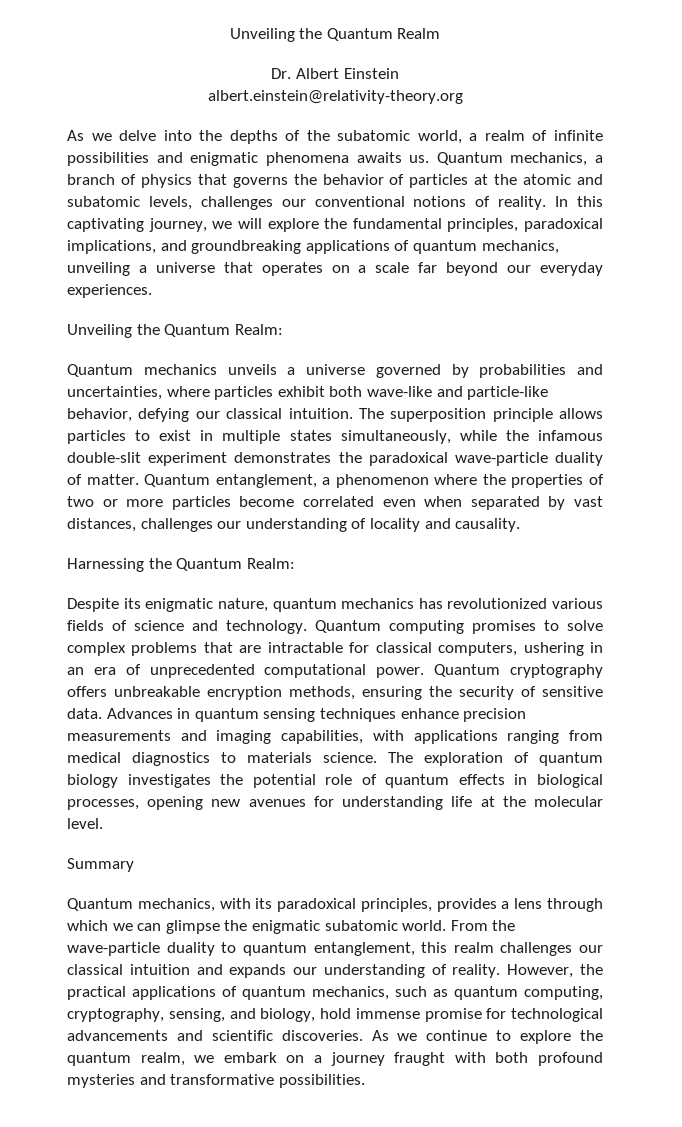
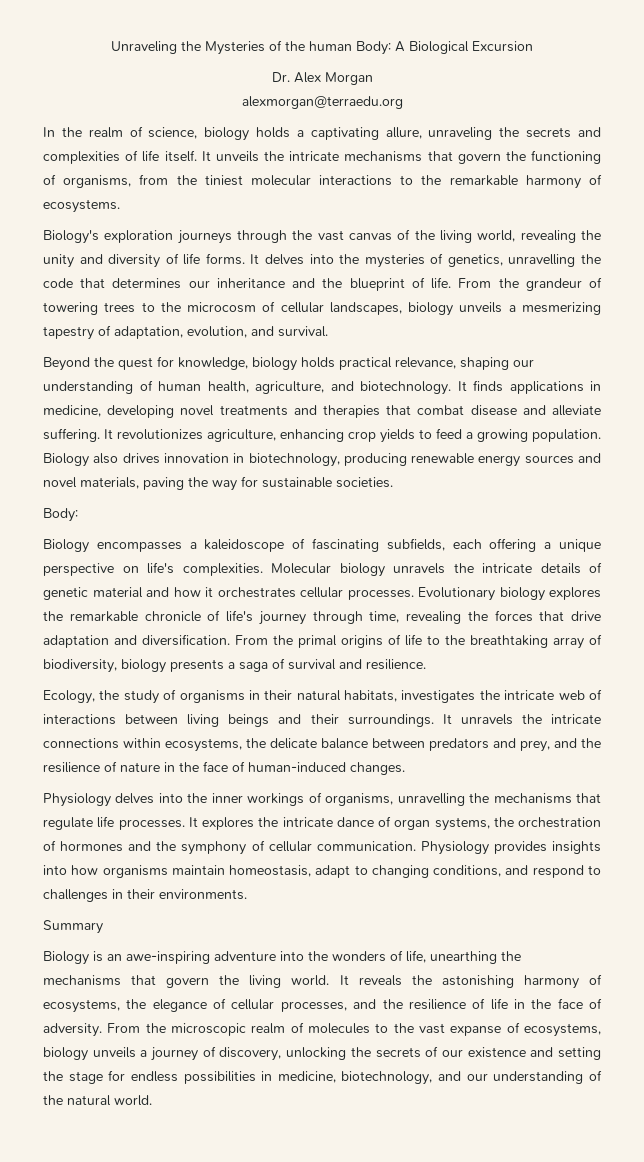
[229,28,441,42] [271,68,399,79] [207,90,463,104] [67,130,603,144] [67,152,603,166] [67,174,603,188] [67,196,604,210] [67,218,603,232] [67,240,559,254] [67,262,604,276] [67,284,152,298] [67,324,283,338] [67,364,603,378] [67,386,549,400] [67,408,603,422] [67,430,603,444] [67,452,604,466] [67,474,604,488] [67,496,604,510] [67,518,521,532] [67,558,295,572] [67,598,603,612] [67,620,603,634] [67,642,603,656] [67,664,603,678] [67,686,603,700] [67,708,527,722] [67,730,603,744] [67,752,603,766] [67,774,603,788] [67,796,603,810] [67,818,103,829] [67,858,134,872] [67,898,603,912] [67,920,516,934] [67,942,603,956] [67,964,603,978] [67,986,603,1000] [67,1008,603,1022] [67,1030,604,1044] [67,1052,603,1066] [67,1074,365,1088] Unveiling the Quantum Realm // Dr. Albert Einstein // albert.einstein@relativity-theory.org // As we delve into the depths of the subatomic world, a realm of infinite possibilities and enigmatic phenomena awaits us. Quantum mechanics, a branch of physics that governs the behavior of particles at the atomic and subatomic levels, challenges our conventional notions of reality. In this captivating journey, we will explore the fundamental principles, paradoxical implications, and groundbreaking applications of quantum mechanics, unveiling a universe that operates on a scale far beyond our everyday experiences. // Unveiling the Quantum Realm: // Quantum mechanics unveils a universe governed by probabilities and uncertainties, where particles exhibit both wave-like and particle-like behavior, defying our classical intuition. The superposition principle allows particles to exist in multiple states simultaneously, while the infamous double-slit experiment demonstrates the paradoxical wave-particle duality of matter. Quantum entanglement, a phenomenon where the properties of two or more particles become correlated even when separated by vast distances, challenges our understanding of locality and causality. // Harnessing the Quantum Realm: // Despite its enigmatic nature, quantum mechanics has revolutionized various fields of science and technology. Quantum computing promises to solve complex problems that are intractable for classical computers, ushering in an era of unprecedented computational power. Quantum cryptography offers unbreakable encryption methods, ensuring the security of sensitive data. Advances in quantum sensing techniques enhance precision measurements and imaging capabilities, with applications ranging from medical diagnostics to materials science. The exploration of quantum biology investigates the potential role of quantum effects in biological processes, opening new avenues for understanding life at the molecular level. // Summary // Quantum mechanics, with its paradoxical principles, provides a lens through which we can glimpse the enigmatic subatomic world. From the wave-particle duality to quantum entanglement, this realm challenges our classical intuition and expands our understanding of reality. However, the practical applications of quantum mechanics, such as quantum computing, cryptography, sensing, and biology, hold immense promise for technological advancements and scientific discoveries. As we continue to explore the quantum realm, we embark on a journey fraught with both profound mysteries and transformative possibilities. -> [111,40,533,55] [271,72,373,85] [241,96,403,109] [43,126,601,141] [43,150,601,164] [43,174,602,189] [43,199,120,213] [43,229,601,244] [43,253,601,268] [43,277,602,291] [43,301,601,316] [43,325,328,340] [43,356,534,371] [43,380,601,395] [43,405,601,418] [43,428,601,443] [43,453,601,467] [43,476,393,491] [43,508,78,522] [43,538,602,553] [43,562,602,577] [43,587,601,601] [43,610,601,625] [43,634,602,649] [43,658,426,673] [43,689,602,704] [43,714,602,727] [43,738,601,752] [43,761,405,775] [43,792,601,807] [43,816,601,831] [43,840,601,855] [43,865,601,878] [43,889,247,902] [43,920,103,934] [43,950,521,965] [43,974,602,989] [43,998,602,1013] [43,1022,601,1037] [43,1046,601,1061] [43,1070,602,1085] [43,1095,152,1106] Unraveling the Mysteries of the human Body: A Biological Excursion // Dr. Alex Morgan // alexmorgan@terraedu.org // In the realm of science, biology holds a captivating allure, unraveling the secrets and complexities of life itself. It unveils the intricate mechanisms that govern the functioning of organisms, from the tiniest molecular interactions to the remarkable harmony of ecosystems. // Biology's exploration journeys through the vast canvas of the living world, revealing the unity and diversity of life forms. It delves into the mysteries of genetics, unravelling the code that determines our inheritance and the blueprint of life. From the grandeur of towering trees to the microcosm of cellular landscapes, biology unveils a mesmerizing tapestry of adaptation, evolution, and survival. // Beyond the quest for knowledge, biology holds practical relevance, shaping our understanding of human health, agriculture, and biotechnology. It finds applications in medicine, developing novel treatments and therapies that combat disease and alleviate suffering. It revolutionizes agriculture, enhancing crop yields to feed a growing population. Biology also drives innovation in biotechnology, producing renewable energy sources and novel materials, paving the way for sustainable societies. // Body: // Biology encompasses a kaleidoscope of fascinating subfields, each offering a unique perspective on life's complexities. Molecular biology unravels the intricate details of genetic material and how it orchestrates cellular processes. Evolutionary biology explores the remarkable chronicle of life's journey through time, revealing the forces that drive adaptation and diversification. From the primal origins of life to the breathtaking array of biodiversity, biology presents a saga of survival and resilience. // Ecology, the study of organisms in their natural habitats, investigates the intricate web of interactions between living beings and their surroundings. It unravels the intricate connections within ecosystems, the delicate balance between predators and prey, and the resilience of nature in the face of human-induced changes. // Physiology delves into the inner workings of organisms, unravelling the mechanisms that regulate life processes. It explores the intricate dance of organ systems, the orchestration of hormones and the symphony of cellular communication. Physiology provides insights into how organisms maintain homeostasis, adapt to changing conditions, and respond to challenges in their environments. // Summary // Biology is an awe-inspiring adventure into the wonders of life, unearthing the mechanisms that govern the living world. It reveals the astonishing harmony of ecosystems, the elegance of cellular processes, and the resilience of life in the face of adversity. From the microscopic realm of molecules to the vast expanse of ecosystems, biology unveils a journey of discovery, unlocking the secrets of our existence and setting the stage for endless possibilities in medicine, biotechnology, and our understanding of the natural world.

